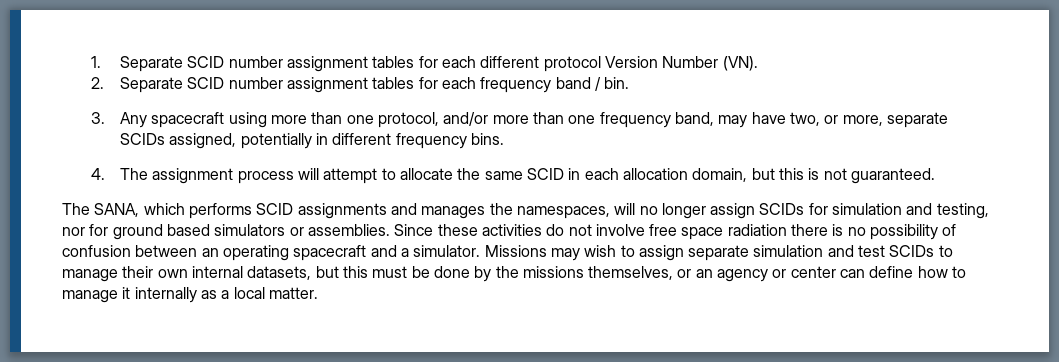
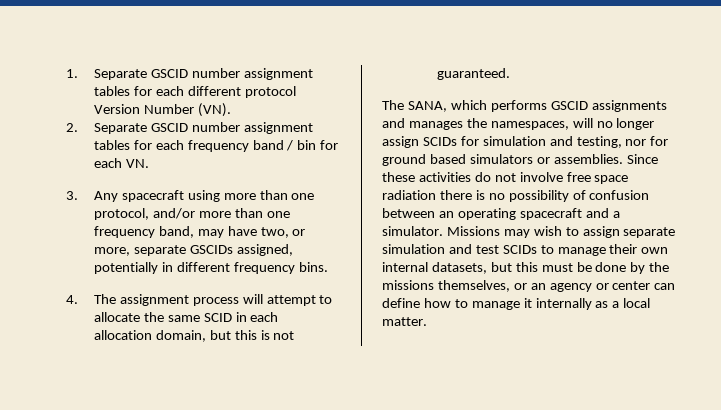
[187,56,225,68] SCID -> [150,69,188,78] GSCID
[187,77,225,89] SCID -> [150,123,188,132] GSCID
[604,77,630,89] bin. -> [297,140,339,150] [93,158,149,168] bin for each VN.
[120,133,166,145] SCIDs -> [189,245,233,254] GSCIDs
[256,203,294,215] SCID -> [550,101,588,110] GSCID

